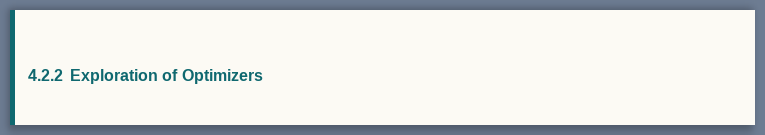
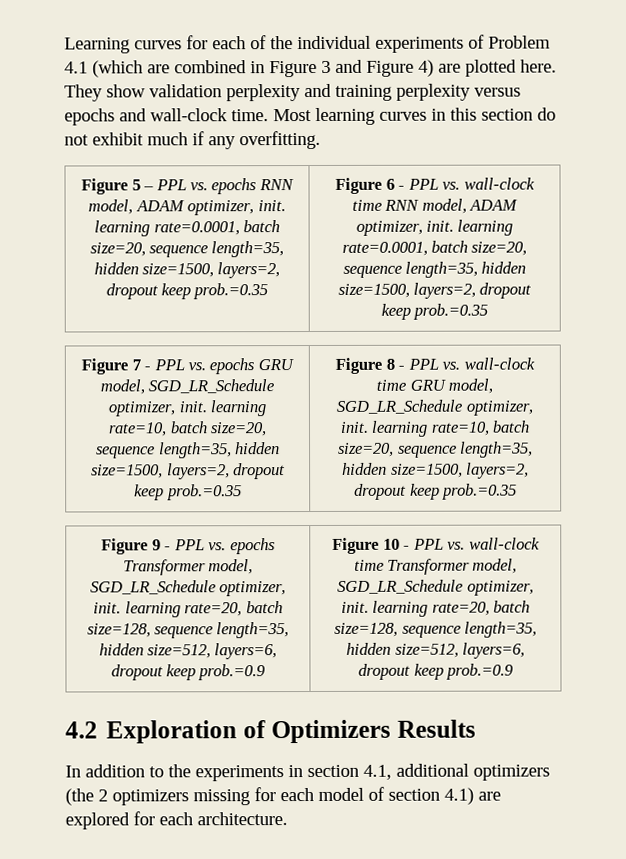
[28,69,263,84] 4.2.2 Exploration of Optimizers -> [64,34,551,54] [64,59,557,78] [64,83,521,102] [64,107,556,126] [64,130,321,150] [81,178,294,195] [88,199,286,216] [94,220,280,237] [89,241,285,258] [93,262,281,279] [105,283,269,300] [335,177,535,194] [351,198,519,214] [355,219,514,236] [341,240,528,256] [342,261,527,278] [337,282,532,299] [380,303,489,320] [81,358,294,375] [99,379,275,395] [108,400,266,417] [108,421,267,437] [96,442,280,459] [91,463,285,480] [134,484,242,501] [335,357,535,374] [376,378,493,394] [336,399,533,416] [339,420,531,437] [338,441,533,458] [342,462,529,479] [354,483,517,500] [101,538,275,555] [122,559,254,576] [89,580,287,597] [93,601,283,618] [86,622,290,639] [98,643,278,660] [110,664,266,681] [332,537,540,554] [353,558,518,575] [337,579,534,596] [340,600,531,617] [334,621,537,638] [346,642,525,659] [358,663,513,680] [65,719,476,744] [65,763,550,782] [65,786,501,806] [65,811,288,830] Learning curves for each of the individual experiments of Problem 4.1 (which are combined in Figure 3 and Figure 4) are plotted here. They show validation perplexity and training perplexity versus epochs and wall-clock time. Most learning curves in this section do not exhibit much if any overfitting. // Figure 5 – PPL vs. epochs RNN model, ADAM optimizer, init. learning rate=0.0001, batch size=20, sequence length=35, hidden size=1500, layers=2, dropout keep prob.=0.35 | Figure 6 - PPL vs. wall-clock time RNN model, ADAM optimizer, init. learning rate=0.0001, batch size=20, sequence length=35, hidden size=1500, layers=2, dropout keep prob.=0.35 // Figure 7 - PPL vs. epochs GRU model, SGD_LR_Schedule optimizer, init. learning rate=10, batch size=20, sequence length=35, hidden size=1500, layers=2, dropout keep prob.=0.35 | Figure 8 - PPL vs. wall-clock time GRU model, SGD_LR_Schedule optimizer, init. learning rate=10, batch size=20, sequence length=35, hidden size=1500, layers=2, dropout keep prob.=0.35 // Figure 9 - PPL vs. epochs Transformer model, SGD_LR_Schedule optimizer, init. learning rate=20, batch size=128, sequence length=35, hidden size=512, layers=6, dropout keep prob.=0.9 | Figure 10 - PPL vs. wall-clock time Transformer model, SGD_LR_Schedule optimizer, init. learning rate=20, batch size=128, sequence length=35, hidden size=512, layers=6, dropout keep prob.=0.9 // 4.2 Exploration of Optimizers Results // In addition to the experiments in section 4.1, additional optimizers (the 2 optimizers missing for each model of section 4.1) are explored for each architecture.

